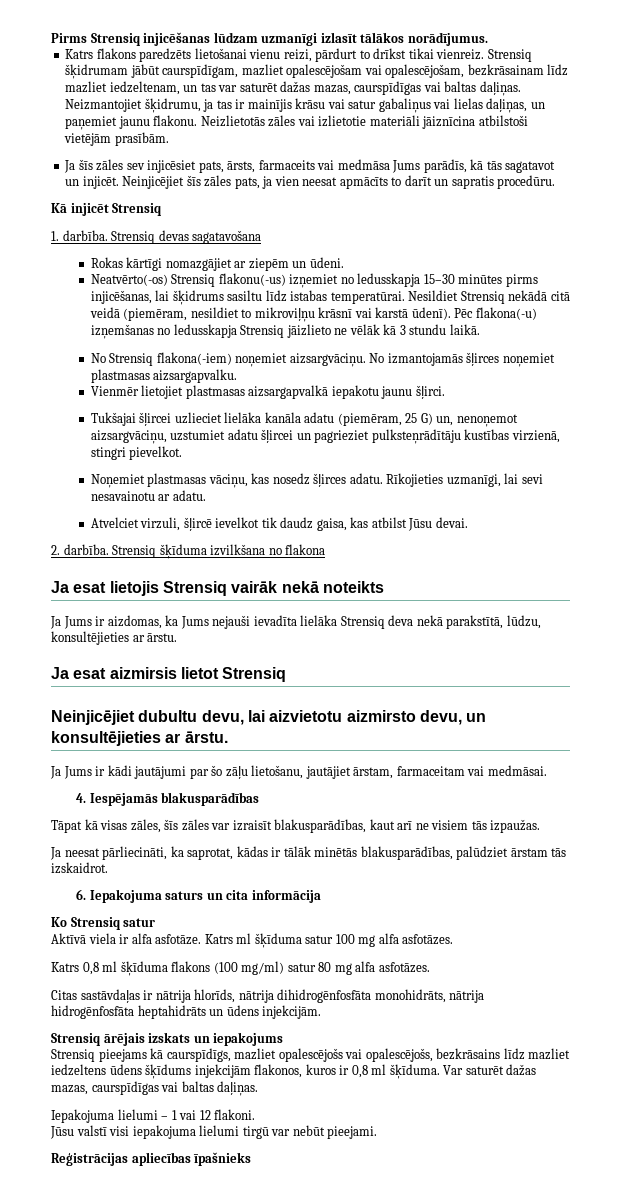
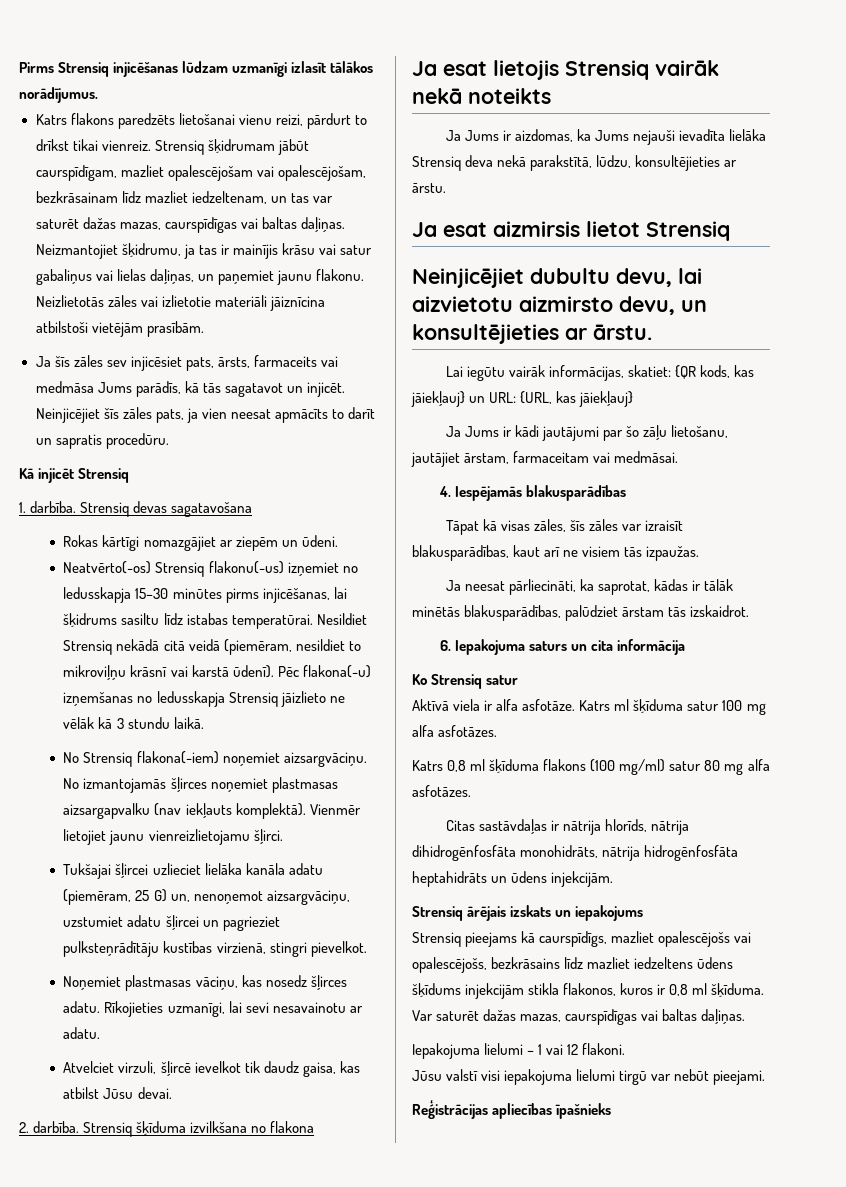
[153,369,238,383] [90,385,413,399] aizsargapvalku. // Vienmēr lietojiet plastmasas aizsargapvalkā iepakotu jaunu -> [63,803,361,819] [63,829,250,845] aizsargapvalku (nav iekļauts komplektā). Vienmēr lietojiet jaunu vienreizlietojamu
(228, 737) none -> [446,365,755,381] [411,391,634,407] // Lai iegūtu vairāk informācijas, skatiet: {QR kods, kas jāiekļauj} un URL: {URL, kas jāiekļauj}
(251, 1071) none -> [528,983,560,995] stikla

